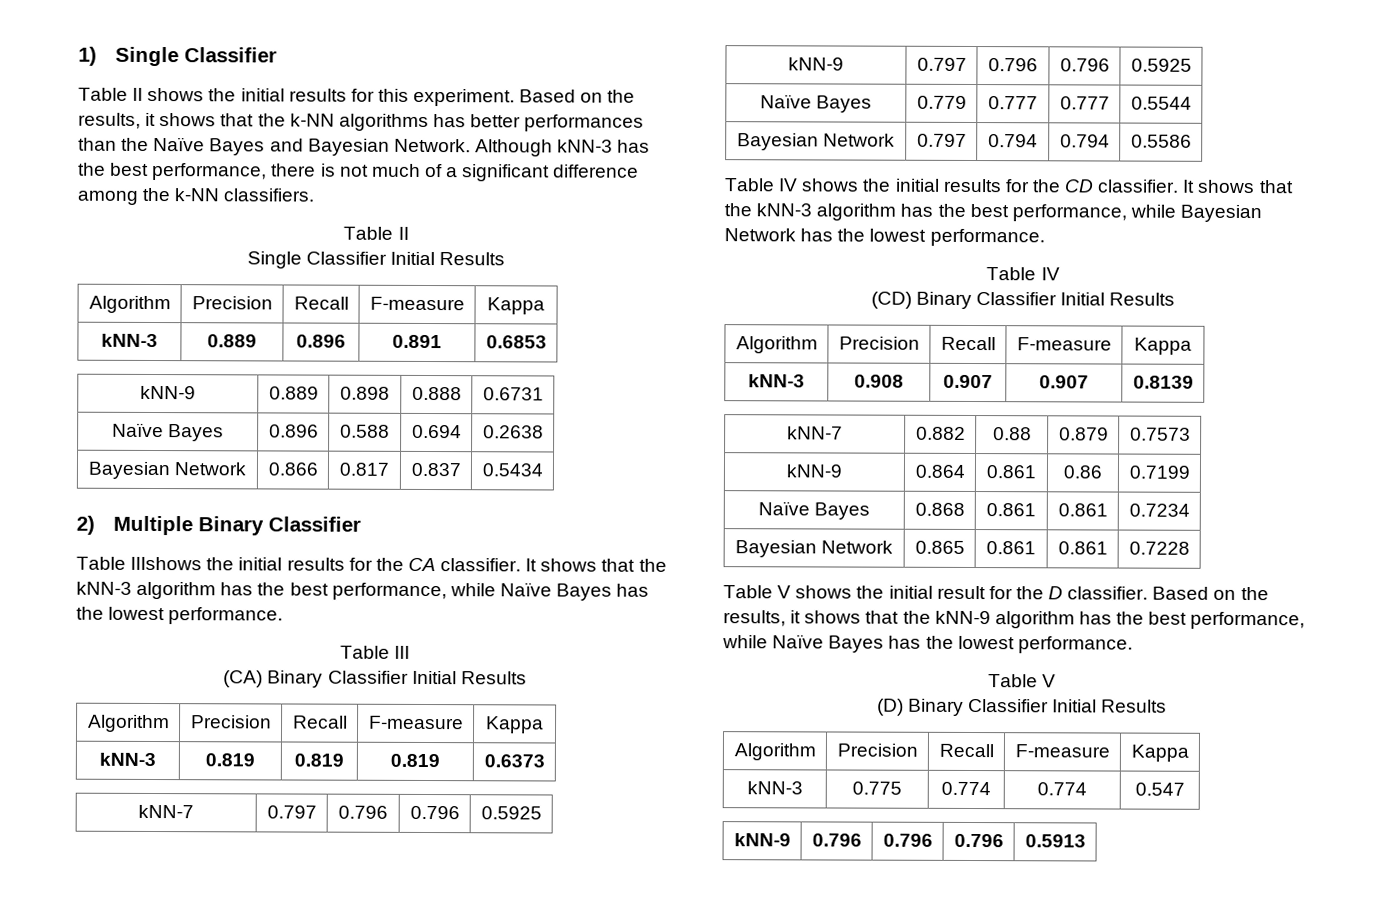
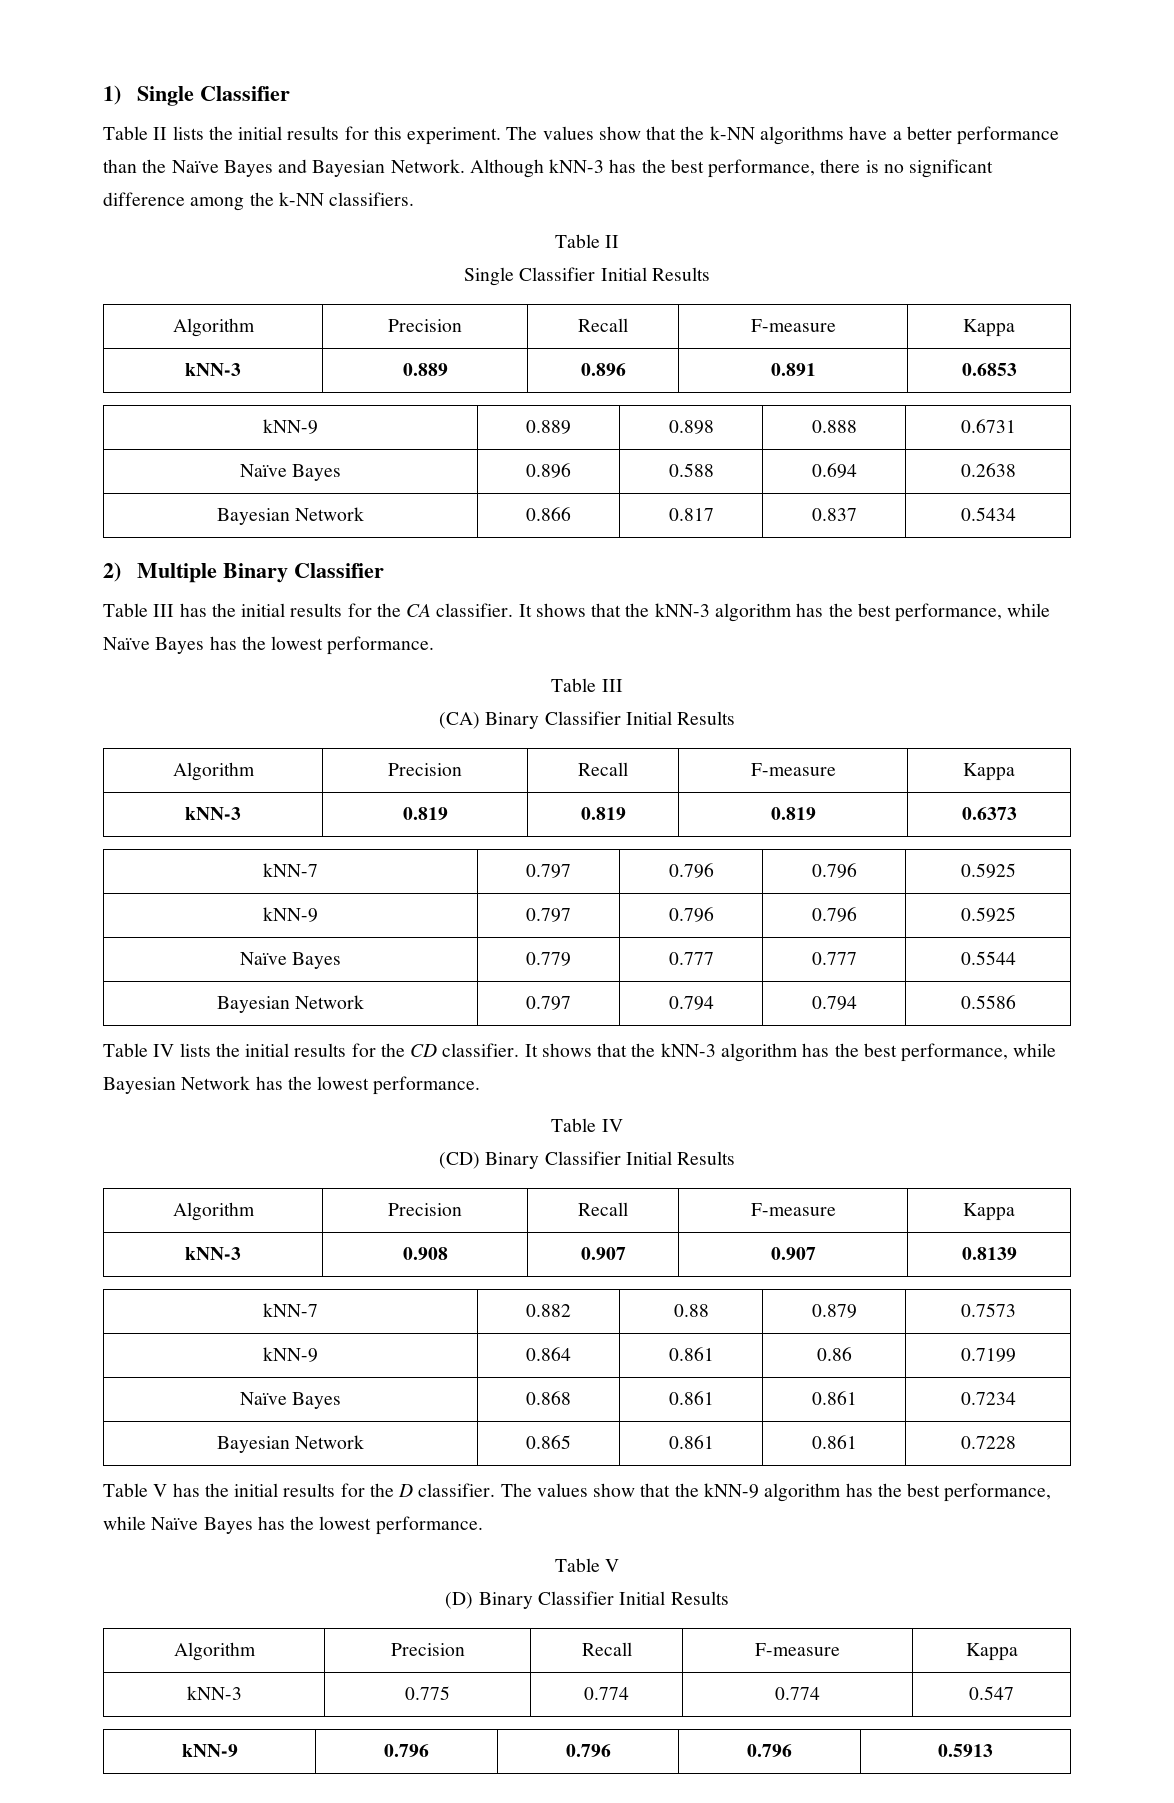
[147,87,205,102] shows -> [172,126,204,140] lists
[519,89,636,103] [78,112,645,132] Based on the results, it shows that the k-NN algorithms has better performances -> [506,126,1060,145] The values show that the k-NN algorithms have a better performance
[339,163,459,178] not much of a -> [883,164,904,173] no
[130,556,203,571] IIIshows -> [153,603,207,617] III has
[801,178,860,192] shows -> [179,1043,211,1057] lists
[795,585,986,600] shows the initial result -> [172,1483,336,1497] has the initial results
[1152,586,1269,601] [723,610,862,627] Based on the results, it shows -> [500,1483,636,1497] The values show

